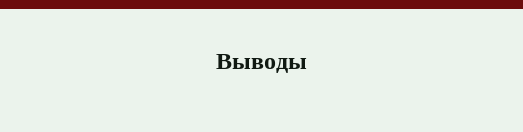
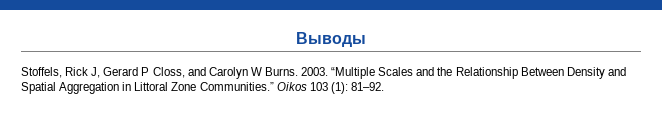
(307, 63) none -> [21,67,626,79] [21,82,384,94] // Stoffels, Rick J, Gerard P Closs, and Carolyn W Burns. 2003. “Multiple Scales and the Relationship Between Density and Spatial Aggregation in Littoral Zone Communities.” Oikos 103 (1): 81–92.

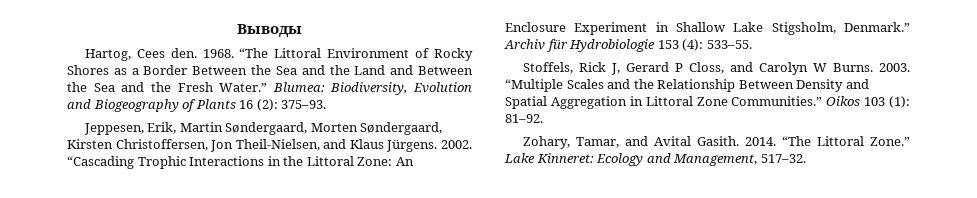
(366, 39) none -> [84,48,474,61] [67,65,473,75] [67,82,472,95] [67,99,327,112] [83,122,443,135] [67,139,472,152] [67,156,414,169] [505,22,910,35] [504,39,752,52] // Hartog, Cees den. 1968. “The Littoral Environment of Rocky Shores as a Border Between the Sea and the Land and Between the Sea and the Fresh Water.” Blumea: Biodiversity, Evolution and Biogeography of Plants 16 (2): 375–93. // Jeppesen, Erik, Martin Søndergaard, Morten Søndergaard, Kirsten Christoffersen, Jon Theil-Nielsen, and Klaus Jürgens. 2002. “Cascading Trophic Interactions in the Littoral Zone: An Enclosure Experiment in Shallow Lake Stigsholm, Denmark.” Archiv für Hydrobiologie 153 (4): 533–55.
(384, 86) none -> [522,136,911,149] [504,153,806,166] // Zohary, Tamar, and Avital Gasith. 2014. “The Littoral Zone.” Lake Kinneret: Ecology and Management, 517–32.

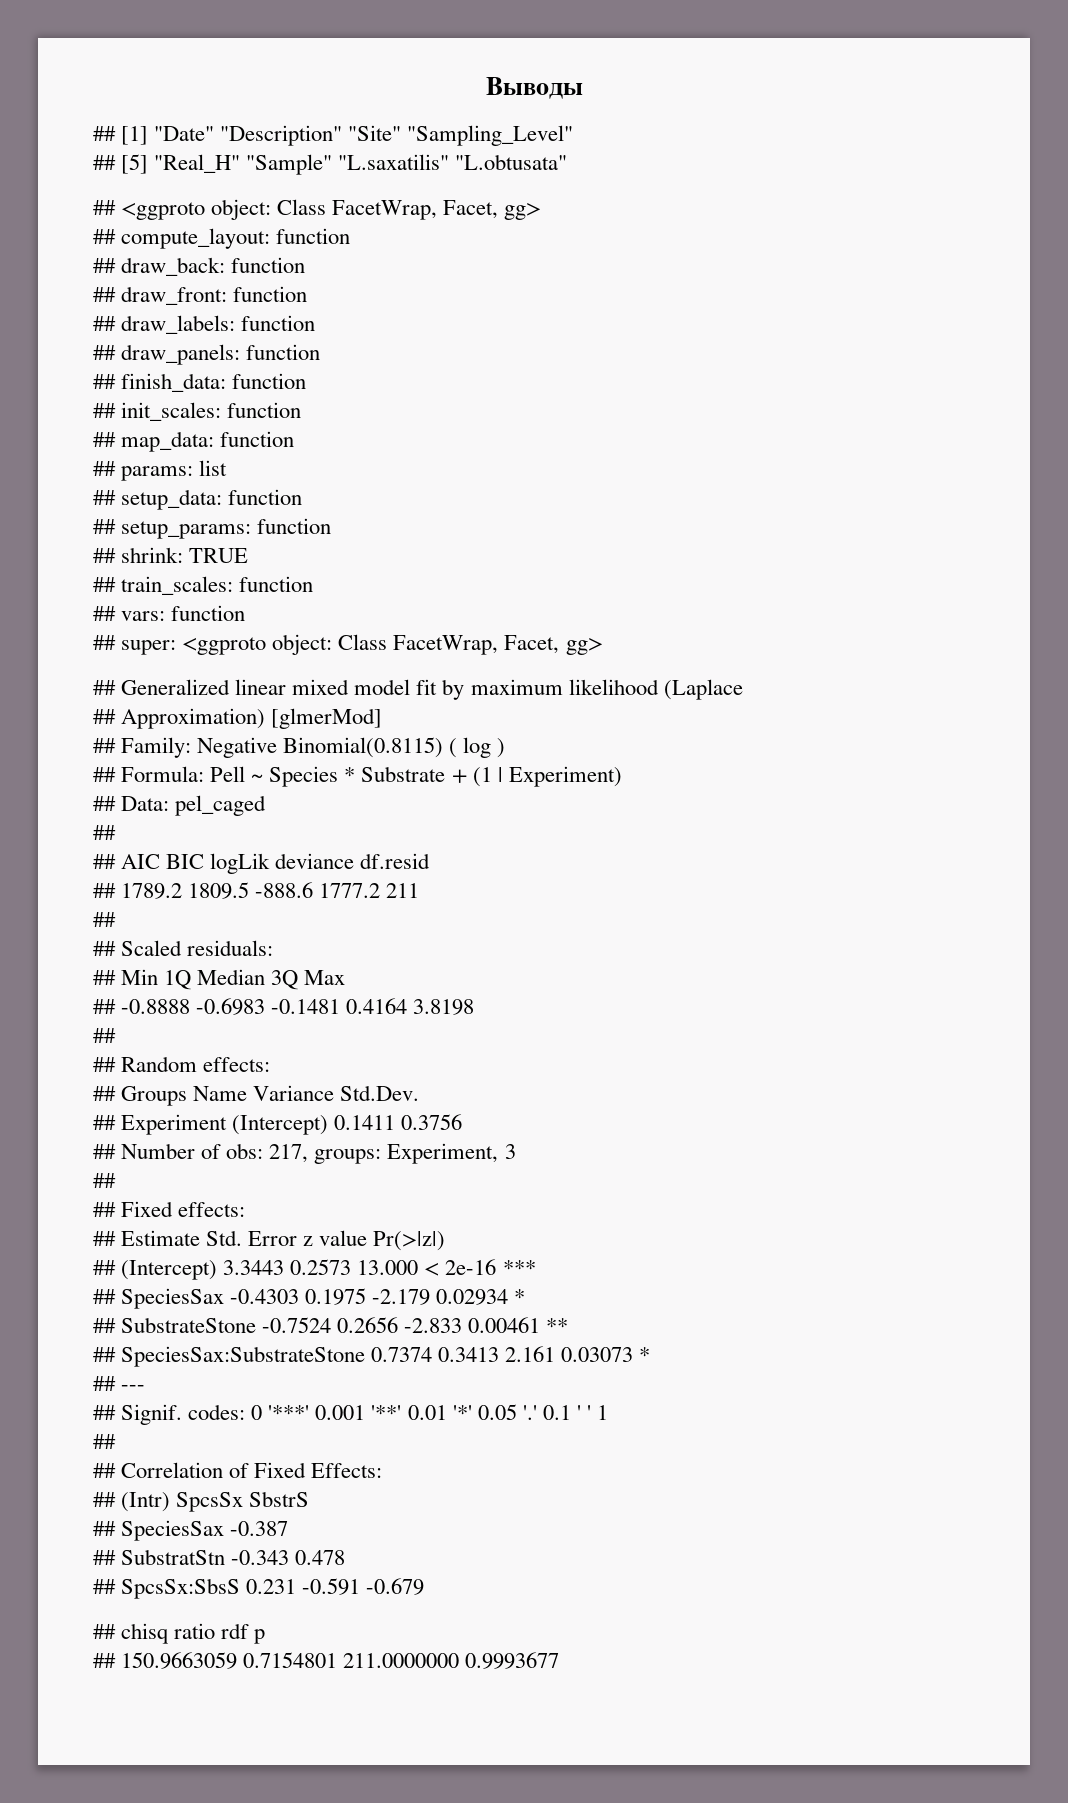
[84,48,474,61] [67,65,473,75] [67,82,472,95] [67,99,327,112] [83,122,443,135] [67,139,472,152] [67,156,414,169] [505,22,910,35] [504,39,752,52] [522,62,910,75] [505,79,869,92] [505,96,910,109] [505,114,543,123] [522,136,911,149] [504,153,806,166] Hartog, Cees den. 1968. “The Littoral Environment of Rocky Shores as a Border Between the Sea and the Land and Between the Sea and the Fresh Water.” Blumea: Biodiversity, Evolution and Biogeography of Plants 16 (2): 375–93. // Jeppesen, Erik, Martin Søndergaard, Morten Søndergaard, Kirsten Christoffersen, Jon Theil-Nielsen, and Klaus Jürgens. 2002. “Cascading Trophic Interactions in the Littoral Zone: An Enclosure Experiment in Shallow Lake Stigsholm, Denmark.” Archiv für Hydrobiologie 153 (4): 533–55. // Stoffels, Rick J, Gerard P Closs, and Carolyn W Burns. 2003. “Multiple Scales and the Relationship Between Density and Spatial Aggregation in Littoral Zone Communities.” Oikos 103 (1): 81–92. // Zohary, Tamar, and Avital Gasith. 2014. “The Littoral Zone.” Lake Kinneret: Ecology and Management, 517–32. -> [93,125,574,146] [93,154,568,175] [93,199,542,220] [93,228,351,249] [93,257,306,276] [93,286,308,305] [93,315,316,334] [93,344,321,365] [93,373,307,392] [93,402,302,421] [93,431,295,452] [93,460,228,481] [93,489,303,510] [93,518,332,539] [93,547,249,563] [93,576,314,595] [93,605,246,621] [93,634,603,655] [93,679,743,700] [93,708,383,729] [93,737,506,758] [93,766,622,787] [93,795,267,816] [93,825,116,840] [93,853,431,874] [93,882,420,899] [93,912,116,927] [93,940,274,956] [93,969,346,990] [93,998,475,1015] [93,1028,116,1043] [93,1056,271,1072] [93,1085,420,1106] [93,1114,463,1135] [93,1143,516,1164] [93,1173,116,1188] [93,1201,246,1217] [93,1230,446,1251] [93,1259,536,1280] [93,1288,526,1309] [93,1317,569,1333] [93,1346,651,1367] [93,1376,146,1391] [93,1404,609,1425] [93,1434,116,1449] [93,1462,383,1478] [93,1491,310,1512] [93,1520,289,1541] [93,1549,346,1565] [93,1578,425,1599] [93,1623,266,1644] [93,1652,560,1669] ## [1] "Date" "Description" "Site" "Sampling_Level" // ## [5] "Real_H" "Sample" "L.saxatilis" "L.obtusata" // ## <ggproto object: Class FacetWrap, Facet, gg> // ## compute_layout: function // ## draw_back: function // ## draw_front: function // ## draw_labels: function // ## draw_panels: function // ## finish_data: function // ## init_scales: function // ## map_data: function // ## params: list // ## setup_data: function // ## setup_params: function // ## shrink: TRUE // ## train_scales: function // ## vars: function // ## super: <ggproto object: Class FacetWrap, Facet, gg> // ## Generalized linear mixed model fit by maximum likelihood (Laplace // ## Approximation) [glmerMod] // ## Family: Negative Binomial(0.8115) ( log ) // ## Formula: Pell ~ Species * Substrate + (1 | Experiment) // ## Data: pel_caged // ## // ## AIC BIC logLik deviance df.resid // ## 1789.2 1809.5 -888.6 1777.2 211 // ## // ## Scaled residuals: // ## Min 1Q Median 3Q Max // ## -0.8888 -0.6983 -0.1481 0.4164 3.8198 // ## // ## Random effects: // ## Groups Name Variance Std.Dev. // ## Experiment (Intercept) 0.1411 0.3756 // ## Number of obs: 217, groups: Experiment, 3 // ## // ## Fixed effects: // ## Estimate Std. Error z value Pr(>|z|) // ## (Intercept) 3.3443 0.2573 13.000 < 2e-16 *** // ## SpeciesSax -0.4303 0.1975 -2.179 0.02934 * // ## SubstrateStone -0.7524 0.2656 -2.833 0.00461 ** // ## SpeciesSax:SubstrateStone 0.7374 0.3413 2.161 0.03073 * // ## --- // ## Signif. codes: 0 '***' 0.001 '**' 0.01 '*' 0.05 '.' 0.1 ' ' 1 // ## // ## Correlation of Fixed Effects: // ## (Intr) SpcsSx SbstrS // ## SpeciesSax -0.387 // ## SubstratStn -0.343 0.478 // ## SpcsSx:SbsS 0.231 -0.591 -0.679 // ## chisq ratio rdf p // ## 150.9663059 0.7154801 211.0000000 0.9993677

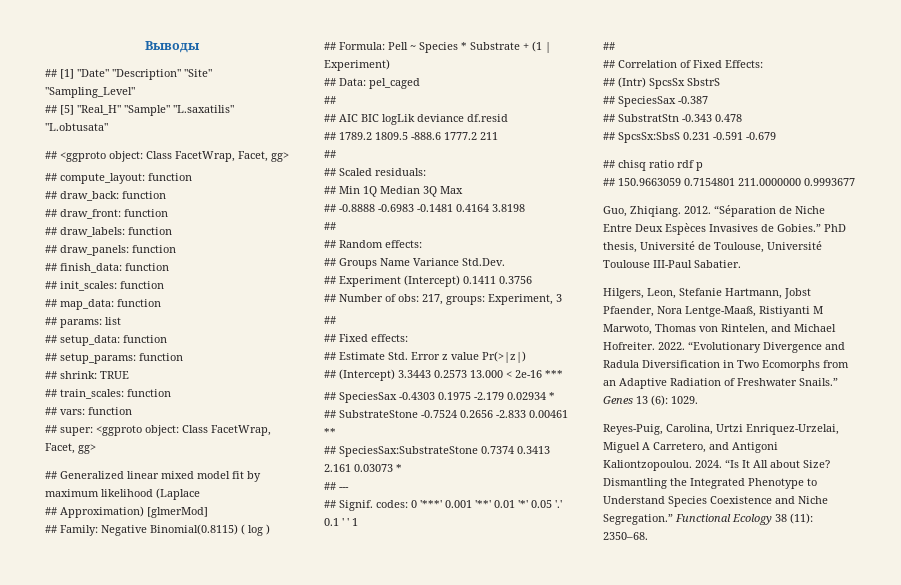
(560, 1660) none -> [603,205,825,217] [603,223,846,235] [603,241,822,253] [603,260,741,268] [603,288,811,299] [603,306,823,317] [603,324,836,335] [603,341,845,353] [603,360,849,371] [603,378,838,389] [603,395,698,406] [603,424,839,435] [603,442,778,453] [603,459,830,471] [603,478,817,489] [603,496,828,507] [603,513,813,525] [603,532,648,540] // Guo, Zhiqiang. 2012. “Séparation de Niche Entre Deux Espèces Invasives de Gobies.” PhD thesis, Université de Toulouse, Université Toulouse III-Paul Sabatier. // Hilgers, Leon, Stefanie Hartmann, Jobst Pfaender, Nora Lentge-Maaß, Ristiyanti M Marwoto, Thomas von Rintelen, and Michael Hofreiter. 2022. “Evolutionary Divergence and Radula Diversification in Two Ecomorphs from an Adaptive Radiation of Freshwater Snails.” Genes 13 (6): 1029. // Reyes-Puig, Carolina, Urtzi Enriquez-Urzelai, Miguel A Carretero, and Antigoni Kaliontzopoulou. 2024. “Is It All about Size? Dismantling the Integrated Phenotype to Understand Species Coexistence and Niche Segregation.” Functional Ecology 38 (11): 2350–68.

